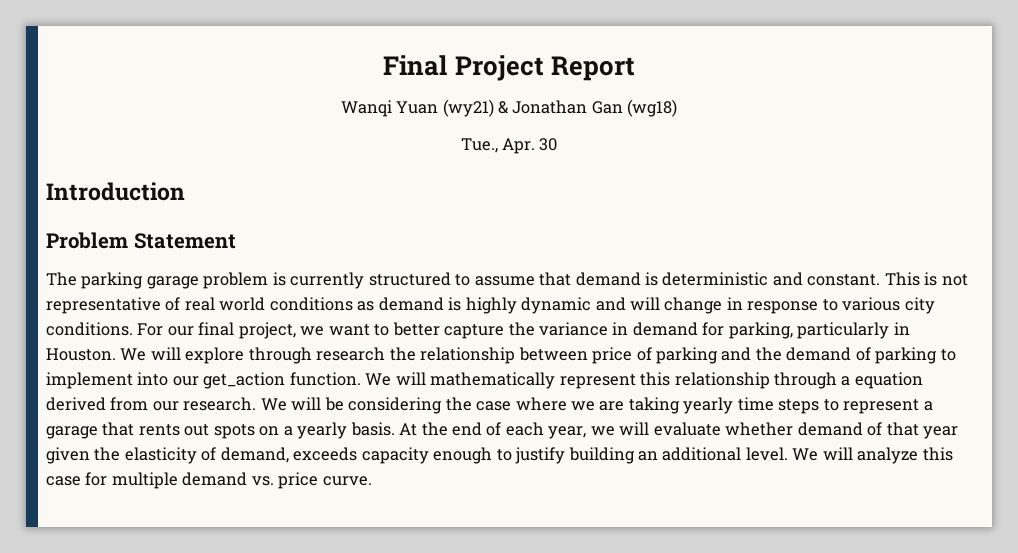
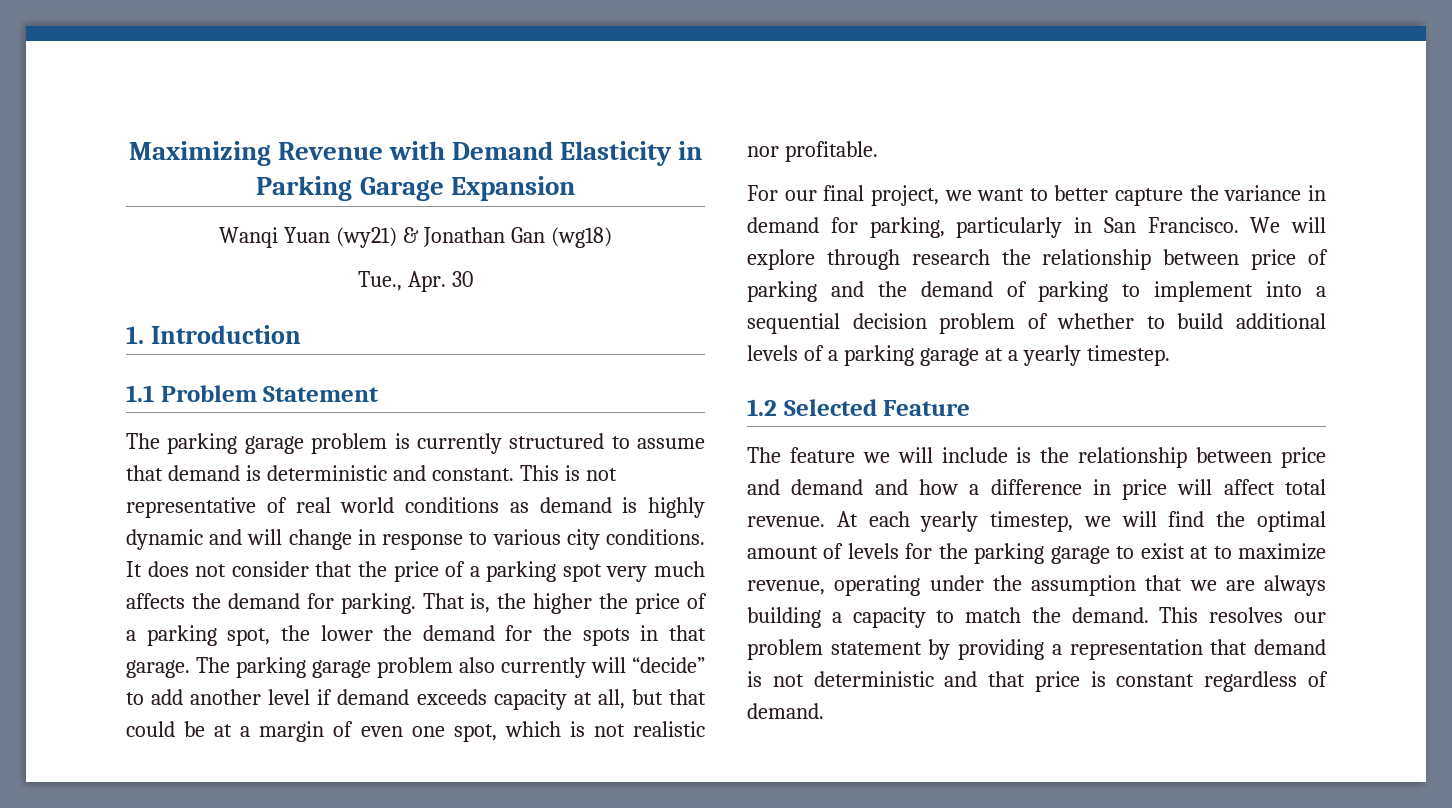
[383,55,635,81] Final Project Report -> [128,141,703,166] [256,176,575,201] Maximizing Revenue with Demand Elasticity in Parking Garage Expansion
(558, 144) none -> [126,326,144,344] 1.
(185, 191) none -> [126,385,154,402] 1.1
(133, 329) none -> [126,561,705,582] [126,593,707,614] [126,625,706,646] [126,657,705,678] [126,689,706,710] [126,721,705,742] [747,141,878,162] It does not consider that the price of a parking spot very much affects the demand for parking. That is, the higher the price of a parking spot, the lower the demand for the spots in that garage. The parking garage problem also currently will “decide” to add another level if demand exceeds capacity at all, but that could be at a margin of even one spot, which is not realistic nor profitable. //
[46,348,116,361] Houston. -> [1103,217,1239,233] San Francisco.
[172,372,923,389] [46,397,933,414] [46,422,959,439] [46,447,953,464] [46,472,372,489] our get_action function. We will mathematically represent this relationship through a equation derived from our research. We will be considering the case where we are taking yearly time steps to represent a garage that rents out spots on a yearly basis. At the end of each year, we will evaluate whether demand of that year given the elasticity of demand, exceeds capacity enough to justify building an additional level. We will analyze this case for multiple demand vs. price curve. -> [1316,286,1326,297] [747,313,1326,334] [747,345,1170,366] [747,399,971,416] [747,447,1326,468] [747,479,1326,500] [747,511,1326,532] [747,543,1326,564] [747,575,1326,596] [747,607,1326,628] [747,639,1326,660] [747,671,1328,692] [747,703,824,719] a sequential decision problem of whether to build additional levels of a parking garage at a yearly timestep. // 1.2 Selected Feature // The feature we will include is the relationship between price and demand and how a difference in price will affect total revenue. At each yearly timestep, we will find the optimal amount of levels for the parking garage to exist at to maximize revenue, operating under the assumption that we are always building a capacity to match the demand. This resolves our problem statement by providing a representation that demand is not deterministic and that price is constant regardless of demand.

